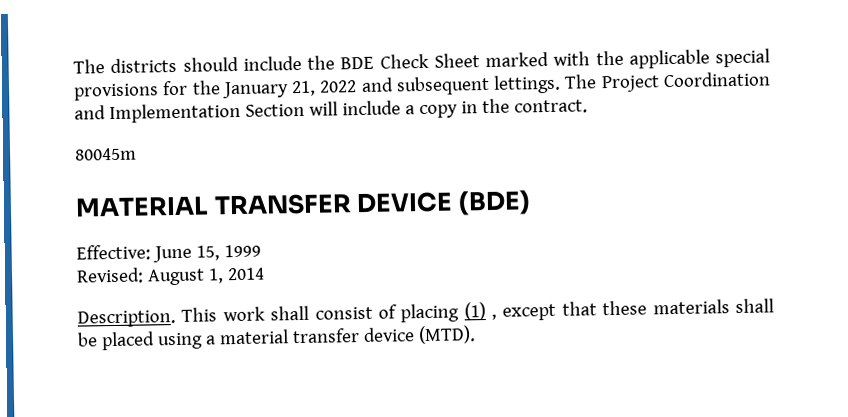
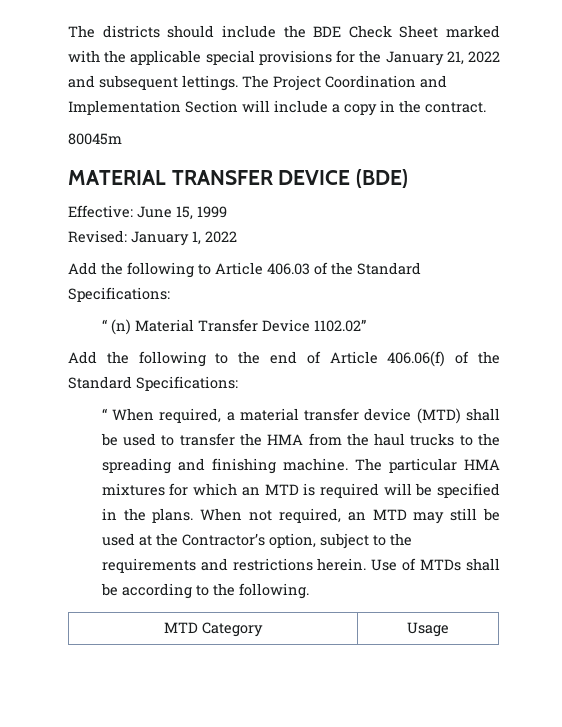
[146,267,265,286] [77,298,775,328] [77,325,476,351] August 1, 2014 // Description. This work shall consist of placing (1) , except that these materials shall be placed using a material transfer device (MTD). -> [131,231,237,246] [68,262,421,278] [68,287,170,302] [101,319,366,335] [68,351,501,367] [68,376,238,391] [101,408,501,424] [100,433,500,446] [101,458,500,474] [101,483,501,498] [101,508,501,524] [101,533,412,549] [101,558,500,573] [100,583,309,599] [164,622,263,637] [407,622,449,637] January 1, 2022 // Add the following to Article 406.03 of the Standard Specifications: // “ (n) Material Transfer Device 1102.02” // Add the following to the end of Article 406.06(f) of the Standard Specifications: // “ When required, a material transfer device (MTD) shall be used to transfer the HMA from the haul trucks to the spreading and finishing machine. The particular HMA mixtures for which an MTD is required will be specified in the plans. When not required, an MTD may still be used at the Contractor’s option, subject to the requirements and restrictions herein. Use of MTDs shall be according to the following. // MTD Category | Usage

